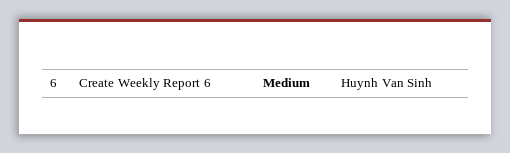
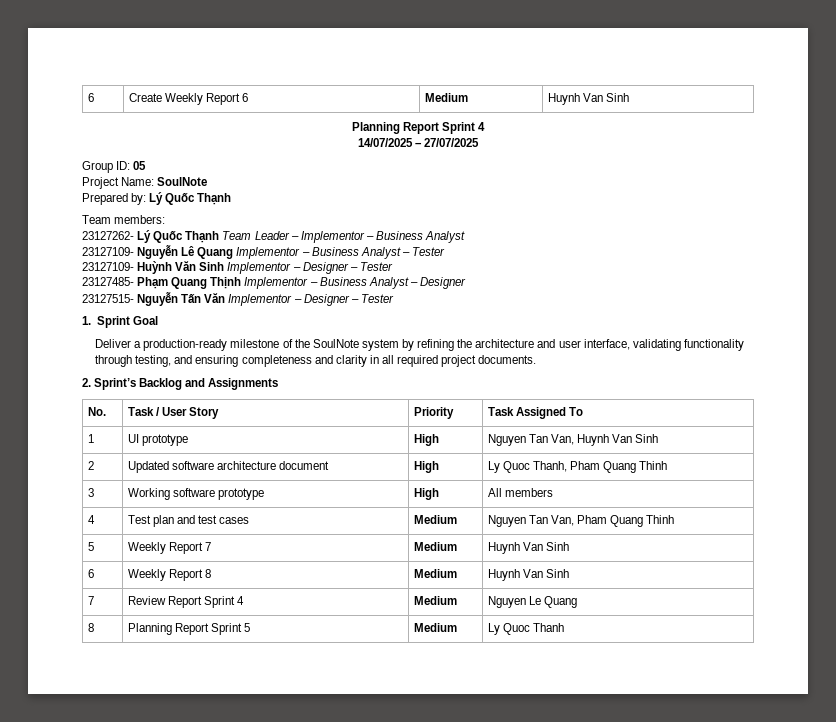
(433, 82) none -> [351,122,486,134] [357,138,480,147] [82,161,147,173] [82,177,208,189] [82,192,232,205] [82,215,166,224] [82,230,466,243] [82,245,445,259] [82,261,393,274] [82,277,466,289] [82,292,394,306] [82,316,158,328] [95,339,744,351] [95,355,537,367] [82,378,279,390] [87,407,106,416] [127,407,220,419] [413,407,454,419] [487,407,584,419] [87,434,94,443] [127,434,188,446] [413,434,439,446] [487,434,659,446] [87,461,94,470] [127,461,330,473] [413,461,439,473] [487,461,668,473] [87,488,94,497] [127,488,265,500] [413,488,439,500] [487,488,553,497] [87,515,95,524] [127,515,250,527] [413,515,457,524] [487,515,675,527] [87,542,94,551] [127,542,212,554] [413,542,457,551] [487,542,570,554] [87,569,94,578] [127,569,212,581] [413,569,457,578] [487,569,570,581] [87,596,94,605] [127,596,245,608] [413,596,457,605] [487,596,578,608] [87,623,94,632] [127,623,251,635] [413,623,457,632] [487,623,565,635] // Planning Report Sprint 4 // 14/07/2025 – 27/07/2025 // Group ID: 05 // Project Name: SoulNote // Prepared by: Lý Quốc Thạnh // Team members: // 23127262- Lý Quốc Thạnh Team Leader – Implementor – Business Analyst // 23127109- Nguyễn Lê Quang Implementor – Business Analyst – Tester // 23127109- Huỳnh Văn Sinh Implementor – Designer – Tester // 23127485- Phạm Quang Thịnh Implementor – Business Analyst – Designer // 23127515- Nguyễn Tấn Văn Implementor – Designer – Tester // 1. Sprint Goal // Deliver a production-ready milestone of the SoulNote system by refining the architecture and user interface, validating functionality through testing, and ensuring completeness and clarity in all required project documents. // 2. Sprint’s Backlog and Assignments // No. | Task / User Story | Priority | Task Assigned To // 1 | UI prototype | High | Nguyen Tan Van, Huynh Van Sinh // 2 | Updated software architecture document | High | Ly Quoc Thanh, Pham Quang Thinh // 3 | Working software prototype | High | All members // 4 | Test plan and test cases | Medium | Nguyen Tan Van, Pham Quang Thinh // 5 | Weekly Report 7 | Medium | Huynh Van Sinh // 6 | Weekly Report 8 | Medium | Huynh Van Sinh // 7 | Review Report Sprint 4 | Medium | Nguyen Le Quang // 8 | Planning Report Sprint 5 | Medium | Ly Quoc Thanh

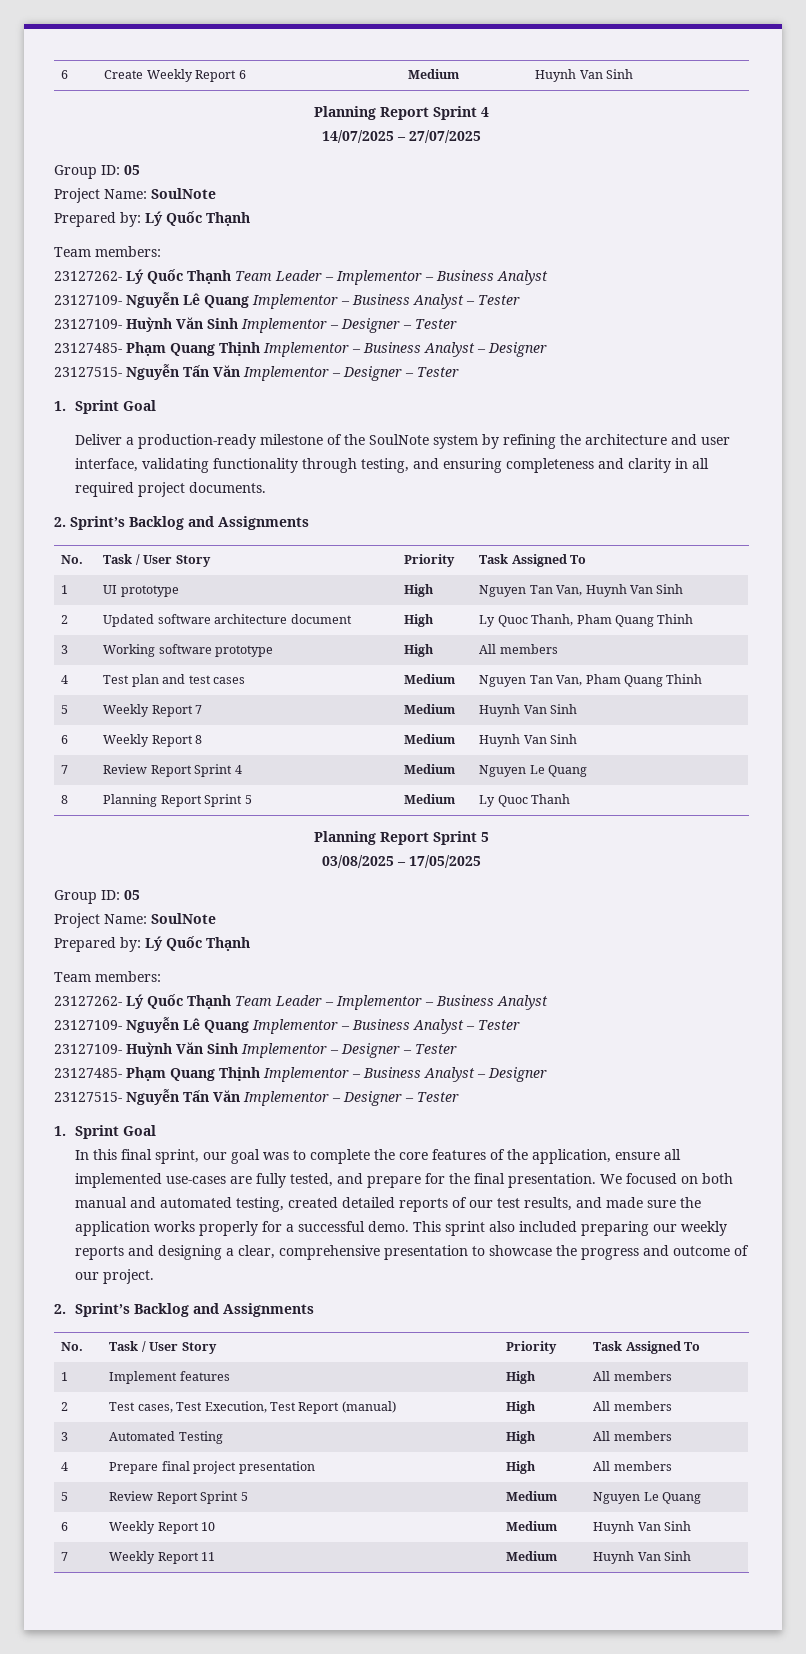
(565, 627) none -> [314,831,489,845] [322,855,481,868] [54,890,140,904] [54,913,216,928] [54,936,250,952] [54,971,161,982] [54,994,548,1010] [54,1017,520,1034] [54,1042,457,1058] [54,1067,547,1082] [54,1089,459,1106] [54,1125,157,1139] [75,1149,682,1164] [75,1173,734,1188] [75,1197,702,1212] [75,1221,728,1236] [75,1245,750,1260] [75,1269,155,1284] [54,1303,315,1317] [61,1342,84,1351] [109,1341,217,1354] [506,1341,558,1354] [593,1341,701,1354] [61,1372,69,1381] [109,1371,230,1384] [506,1371,537,1384] [593,1371,672,1381] [61,1402,69,1411] [109,1401,396,1414] [506,1401,537,1414] [593,1401,672,1411] [61,1432,69,1441] [109,1431,223,1444] [506,1431,537,1444] [593,1431,672,1441] [61,1462,69,1471] [109,1461,315,1474] [506,1461,537,1474] [593,1461,672,1471] [61,1492,69,1501] [109,1491,248,1504] [506,1491,558,1501] [593,1492,702,1504] [61,1522,69,1531] [109,1521,216,1534] [506,1521,558,1531] [593,1521,692,1534] [61,1552,69,1561] [109,1551,216,1564] [506,1551,558,1561] [593,1551,692,1564] // Planning Report Sprint 5 // 03/08/2025 – 17/05/2025 // Group ID: 05 // Project Name: SoulNote // Prepared by: Lý Quốc Thạnh // Team members: // 23127262- Lý Quốc Thạnh Team Leader – Implementor – Business Analyst // 23127109- Nguyễn Lê Quang Implementor – Business Analyst – Tester // 23127109- Huỳnh Văn Sinh Implementor – Designer – Tester // 23127485- Phạm Quang Thịnh Implementor – Business Analyst – Designer // 23127515- Nguyễn Tấn Văn Implementor – Designer – Tester // 1. Sprint Goal // In this final sprint, our goal was to complete the core features of the application, ensure all implemented use-cases are fully tested, and prepare for the final presentation. We focused on both manual and automated testing, created detailed reports of our test results, and made sure the application works properly for a successful demo. This sprint also included preparing our weekly reports and designing a clear, comprehensive presentation to showcase the progress and outcome of our project. // 2. Sprint’s Backlog and Assignments // No. | Task / User Story | Priority | Task Assigned To // 1 | Implement features | High | All members // 2 | Test cases, Test Execution, Test Report (manual) | High | All members // 3 | Automated Testing | High | All members // 4 | Prepare final project presentation | High | All members // 5 | Review Report Sprint 5 | Medium | Nguyen Le Quang // 6 | Weekly Report 10 | Medium | Huynh Van Sinh // 7 | Weekly Report 11 | Medium | Huynh Van Sinh

